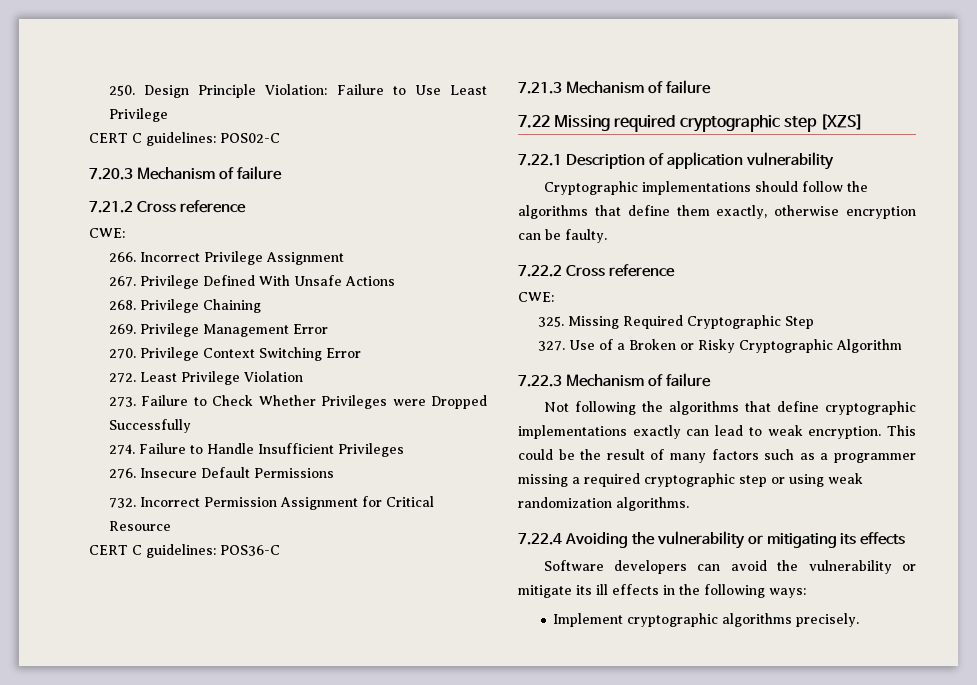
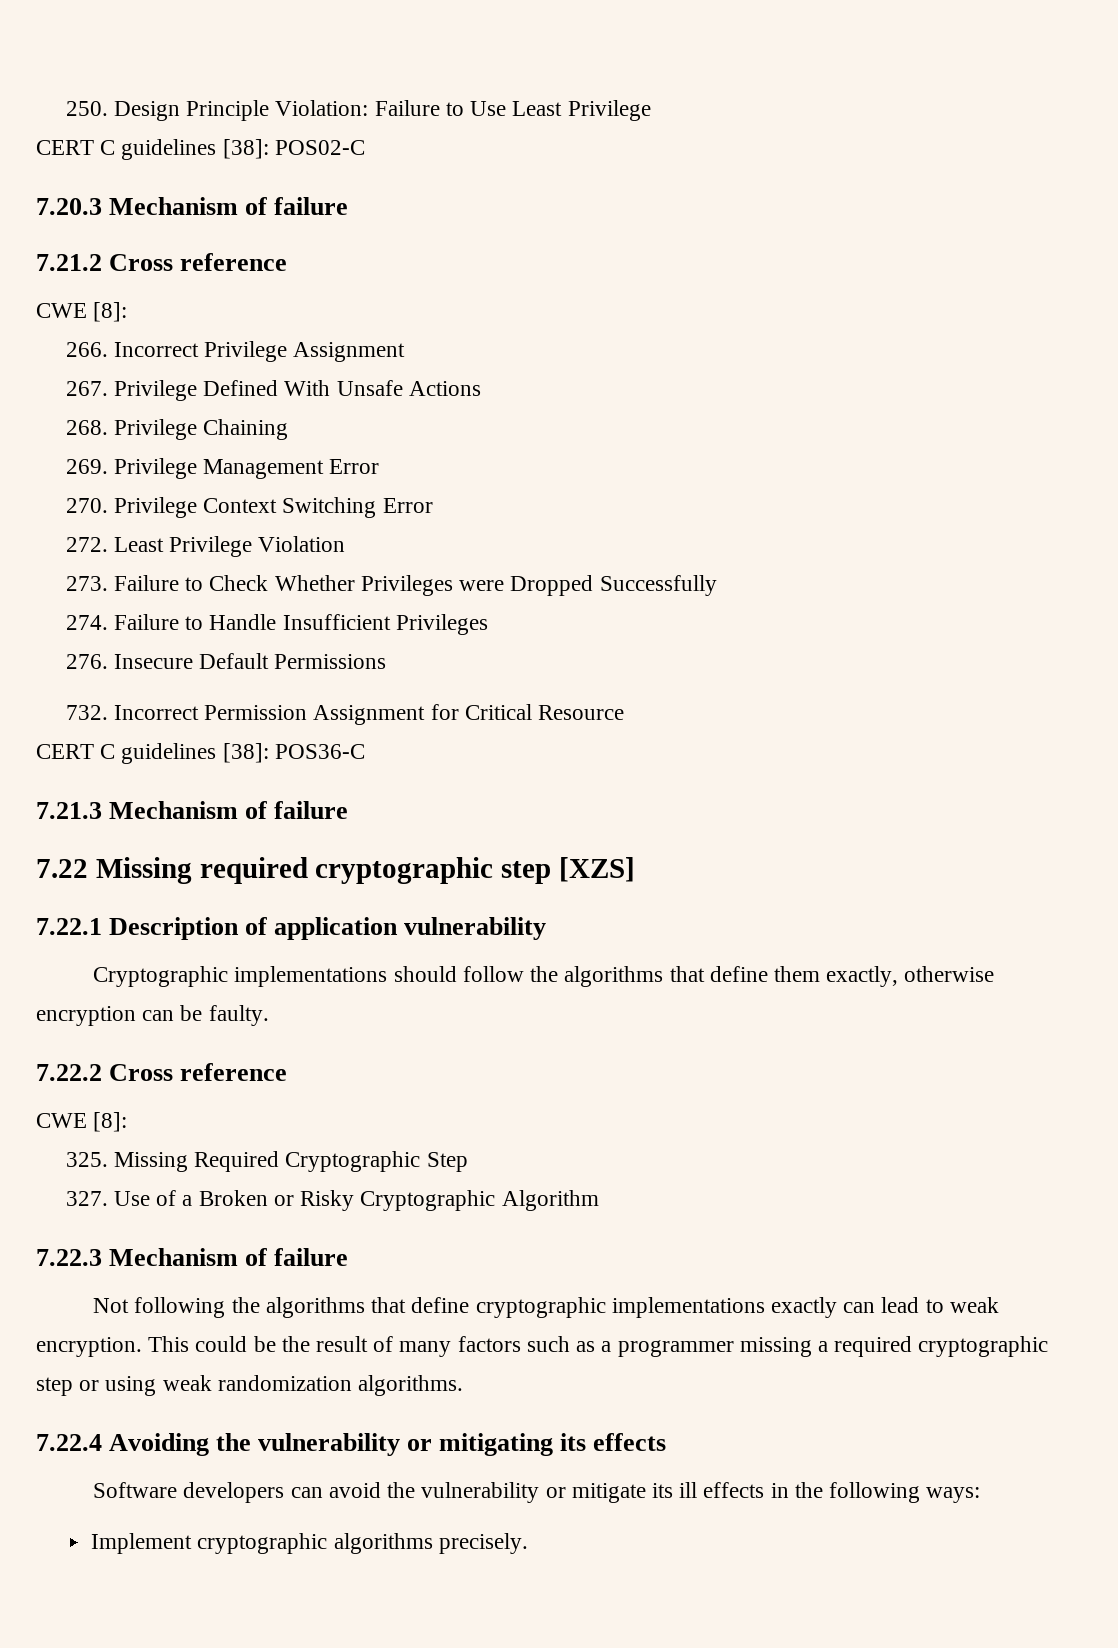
[146,132,216,146] guidelines: -> [121,139,269,160] guidelines [38]:
[89,228,125,238] CWE: -> [36,302,128,322] CWE [8]:
[146,544,216,558] guidelines: -> [121,743,269,764] guidelines [38]:
[518,292,554,302] CWE: -> [36,1112,128,1132] CWE [8]:

